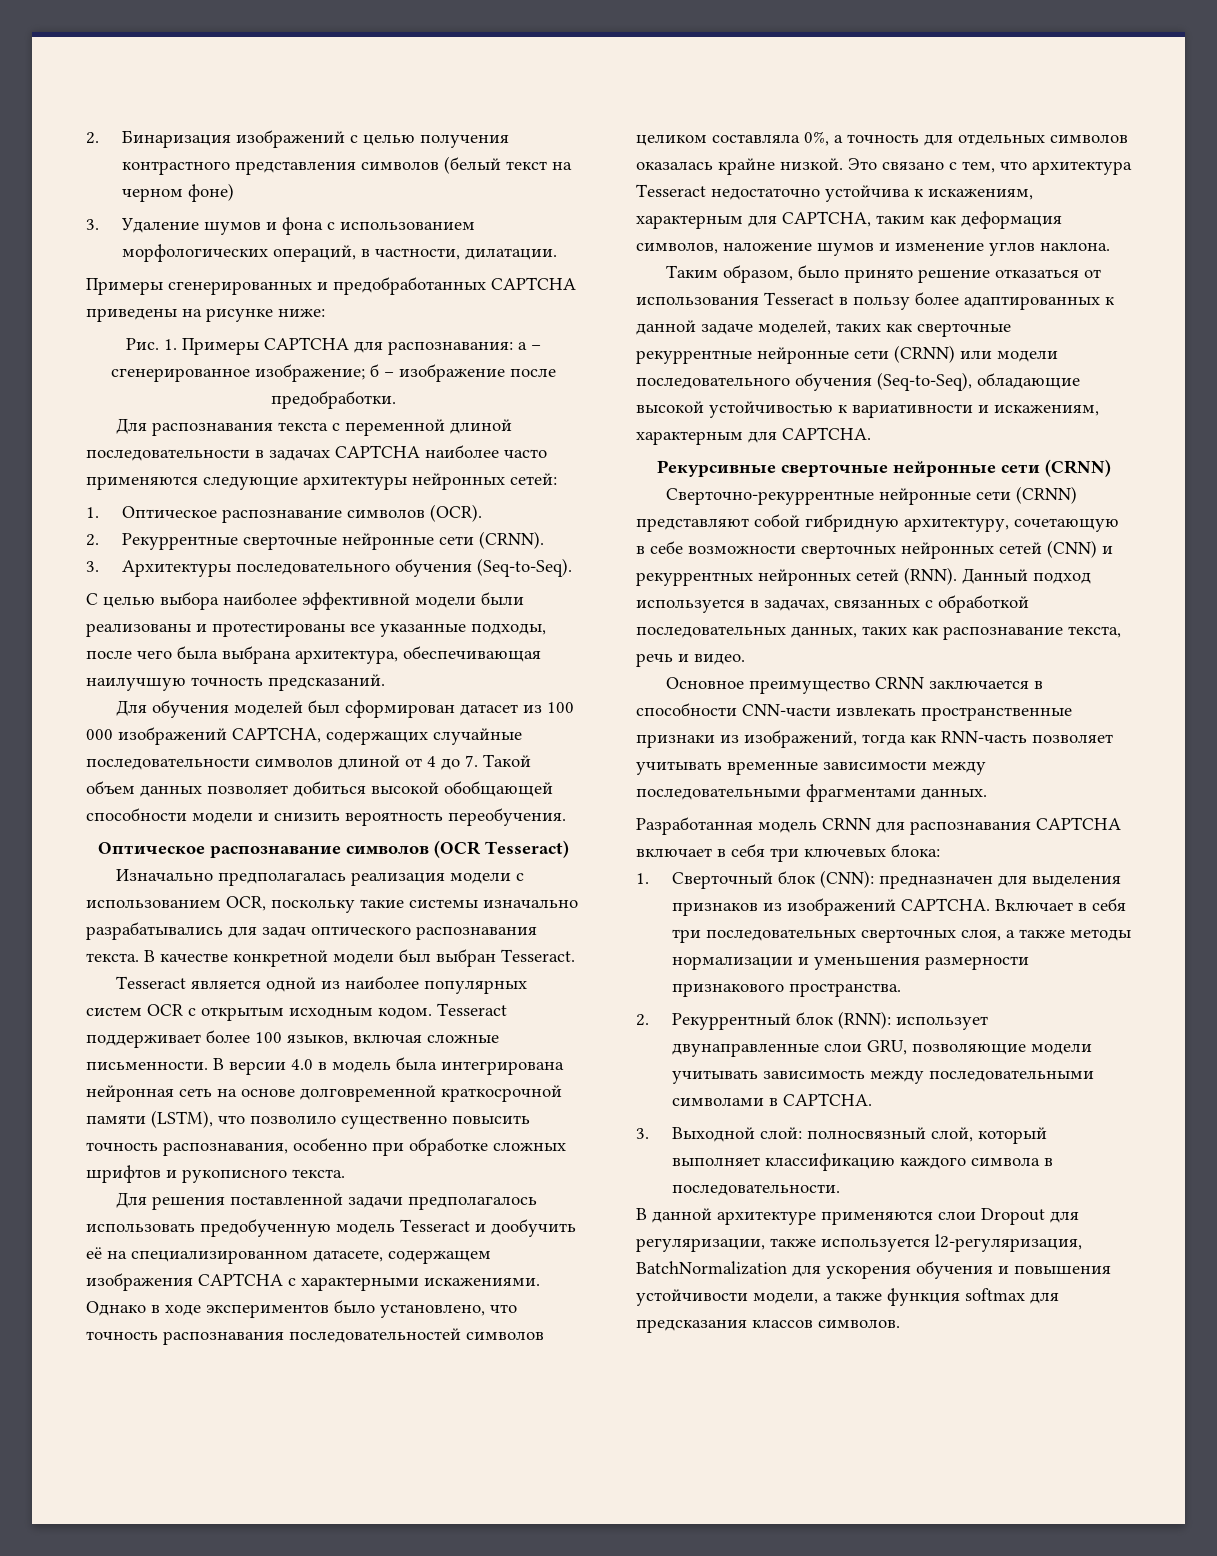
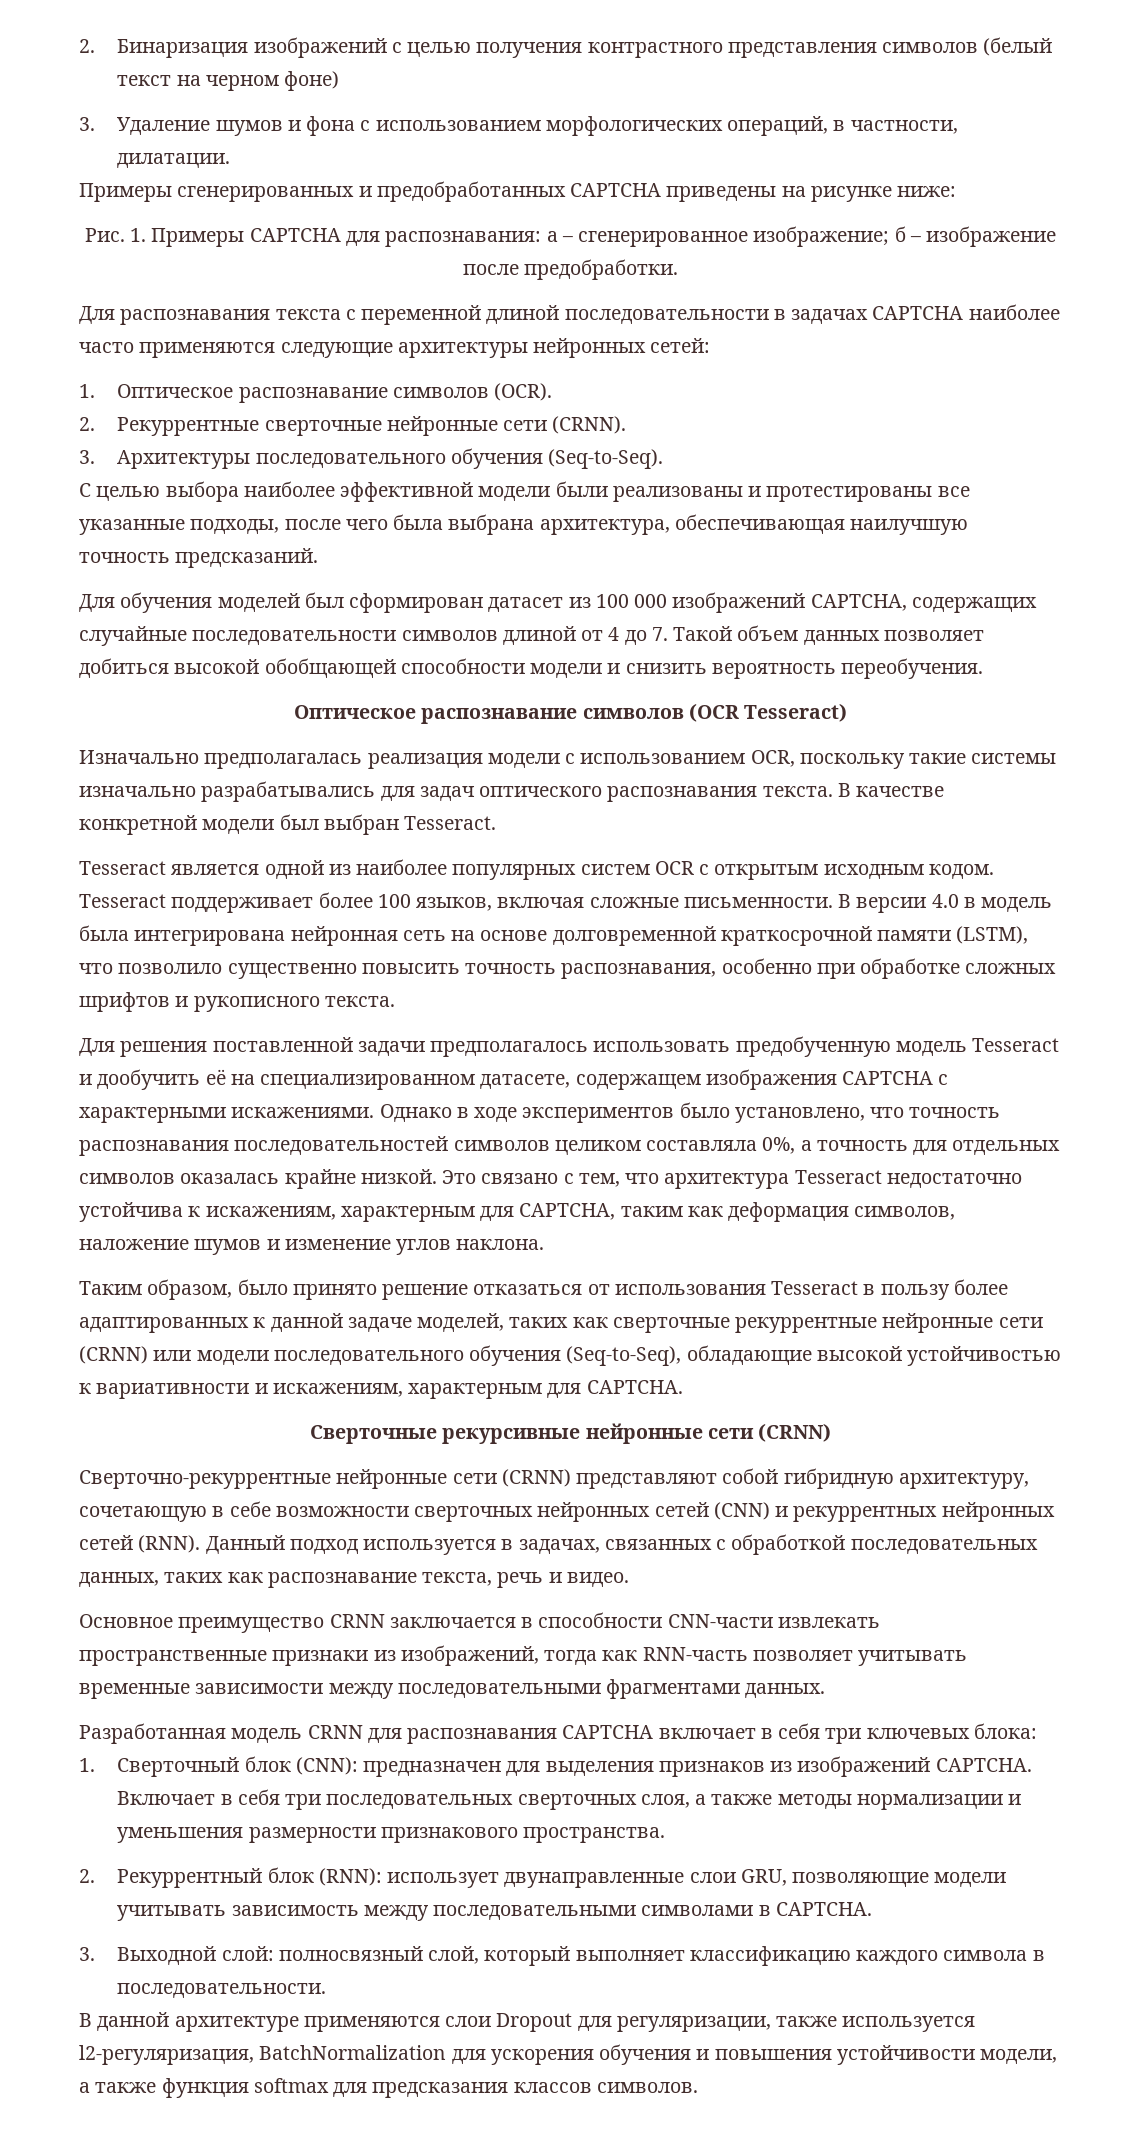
[656,460,888,477] Рекурсивные сверточные -> [309,1425,581,1444] Сверточные рекурсивные

